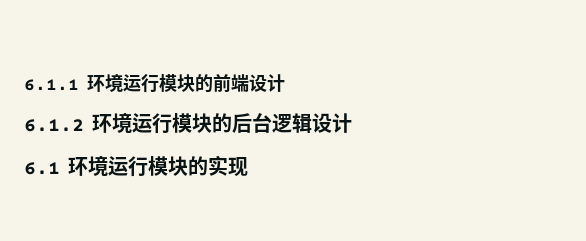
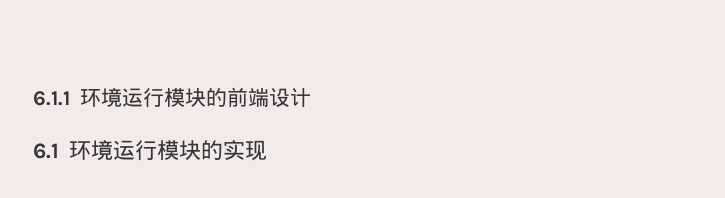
[24,113,352,134] [24,156,208,177] 6.1.2环境运行模块的后台逻辑设计 // 6.1环境运行模块的 -> [33,140,223,161] 6.1环境运行模块的

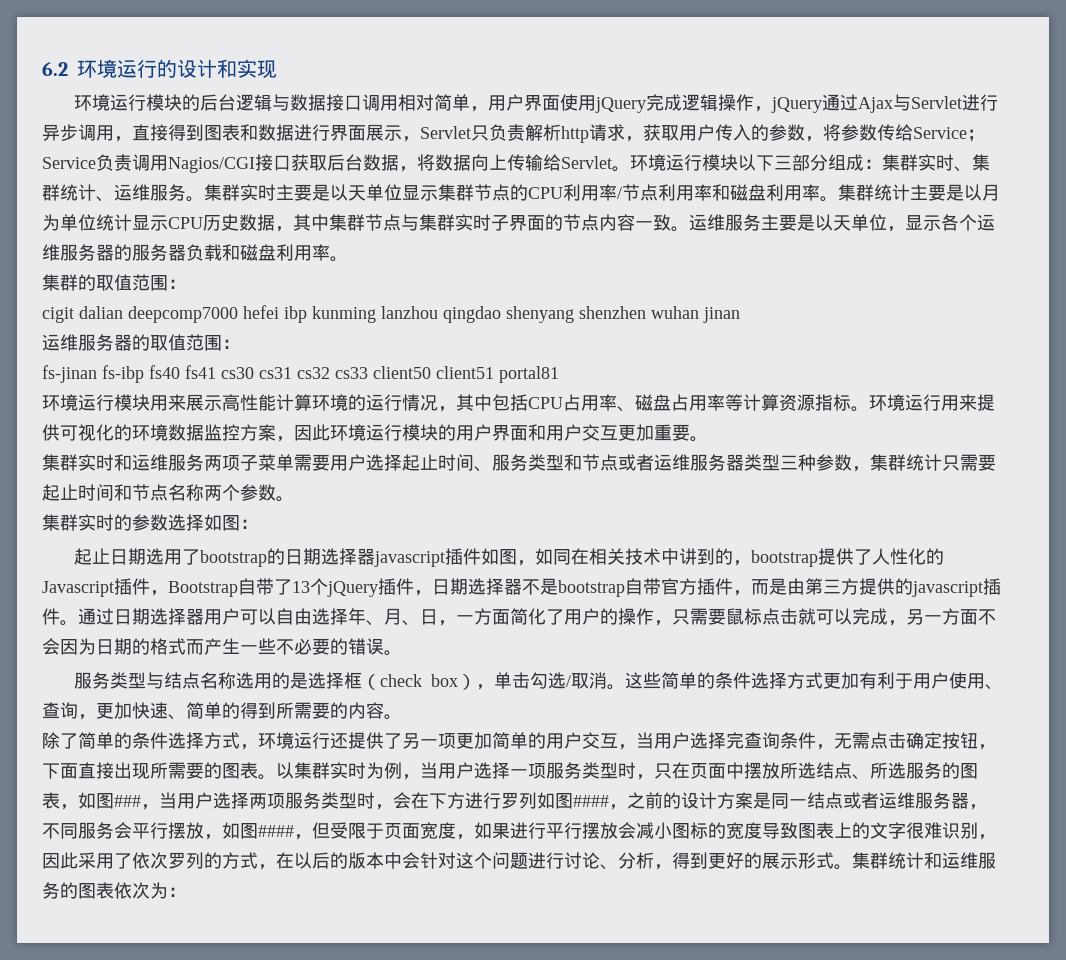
[33,87,311,108] [33,140,267,161] 6.1.1环境运行模块的前端设计 // 6.1环境运行模块的实现 -> [42,59,277,79] [74,94,999,113] [42,124,985,143] [42,154,990,173] [42,184,1000,202] [42,214,995,232] [42,244,348,262] [42,274,186,291] [42,305,740,323] [42,334,240,351] [42,365,559,383] [42,394,995,412] [42,424,708,442] [42,454,996,472] [42,484,294,502] [42,514,258,531] [74,548,945,567] [42,578,1001,597] [42,608,996,626] [42,638,402,656] [74,672,1003,690] [42,702,402,720] [42,732,996,750] [42,762,978,780] [42,792,987,810] [42,822,996,840] [42,852,996,870] [42,882,186,899] 6.2环境运行的设计和实现 // 环境运行模块的后台逻辑与数据接口调用相对简单，用户界面使用jQuery完成逻辑操作，jQuery通过Ajax与Servlet进行异步调用，直接得到图表和数据进行界面展示，Servlet只负责解析http请求，获取用户传入的参数，将参数传给Service；Service负责调用Nagios/CGI接口获取后台数据，将数据向上传输给Servlet。环境运行模块以下三部分组成：集群实时、集群统计、运维服务。集群实时主要是以天单位显示集群节点的CPU利用率/节点利用率和磁盘利用率。集群统计主要是以月为单位统计显示CPU历史数据，其中集群节点与集群实时子界面的节点内容一致。运维服务主要是以天单位，显示各个运维服务器的服务器负载和磁盘利用率。 // 集群的取值范围： // cigit dalian deepcomp7000 hefei ibp kunming lanzhou qingdao shenyang shenzhen wuhan jinan // 运维服务器的取值范围： // fs-jinan fs-ibp fs40 fs41 cs30 cs31 cs32 cs33 client50 client51 portal81 // 环境运行模块用来展示高性能计算环境的运行情况，其中包括CPU占用率、磁盘占用率等计算资源指标。环境运行用来提供可视化的环境数据监控方案，因此环境运行模块的用户界面和用户交互更加重要。 // 集群实时和运维服务两项子菜单需要用户选择起止时间、服务类型和节点或者运维服务器类型三种参数，集群统计只需要起止时间和节点名称两个参数。 // 集群实时的参数选择如图： // 起止日期选用了bootstrap的日期选择器javascript插件如图，如同在相关技术中讲到的，bootstrap提供了人性化的Javascript插件，Bootstrap自带了13个jQuery插件，日期选择器不是bootstrap自带官方插件，而是由第三方提供的javascript插件。通过日期选择器用户可以自由选择年、月、日，一方面简化了用户的操作，只需要鼠标点击就可以完成，另一方面不会因为日期的格式而产生一些不必要的错误。 // 服务类型与结点名称选用的是选择框（check box），单击勾选/取消。这些简单的条件选择方式更加有利于用户使用、查询，更加快速、简单的得到所需要的内容。 // 除了简单的条件选择方式，环境运行还提供了另一项更加简单的用户交互，当用户选择完查询条件，无需点击确定按钮，下面直接出现所需要的图表。以集群实时为例，当用户选择一项服务类型时，只在页面中摆放所选结点、所选服务的图表，如图###，当用户选择两项服务类型时，会在下方进行罗列如图####，之前的设计方案是同一结点或者运维服务器，不同服务会平行摆放，如图####，但受限于页面宽度，如果进行平行摆放会减小图标的宽度导致图表上的文字很难识别，因此采用了依次罗列的方式，在以后的版本中会针对这个问题进行讨论、分析，得到更好的展示形式。集群统计和运维服务的图表依次为：

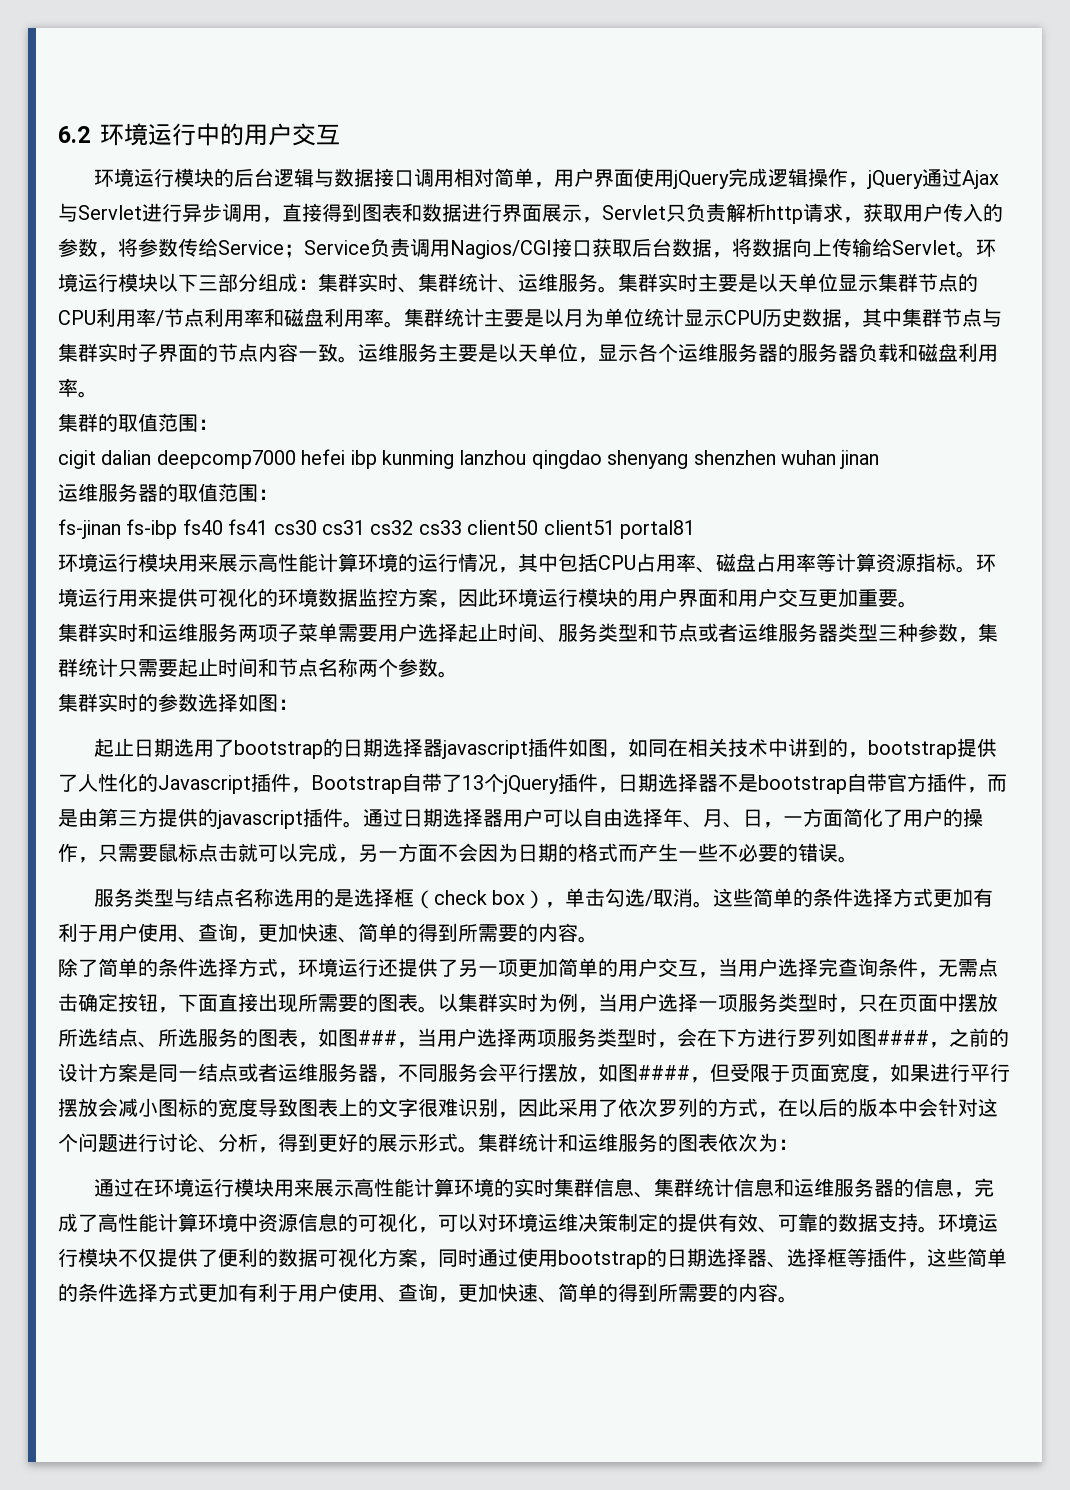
[157,59,277,79] 的设计和实现 -> [196,123,340,146] 中的用户交互
(186, 892) none -> [93,1178,994,1198] [58,1213,998,1233] [58,1248,1007,1269] [58,1283,798,1303] // 通过在环境运行模块用来展示高性能计算环境的实时集群信息、集群统计信息和运维服务器的信息，完成了高性能计算环境中资源信息的可视化，可以对环境运维决策制定的提供有效、可靠的数据支持。环境运行模块不仅提供了便利的数据可视化方案，同时通过使用bootstrap的日期选择器、选择框等插件，这些简单的条件选择方式更加有利于用户使用、查询，更加快速、简单的得到所需要的内容。

